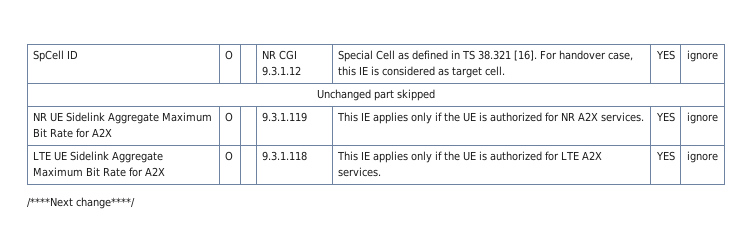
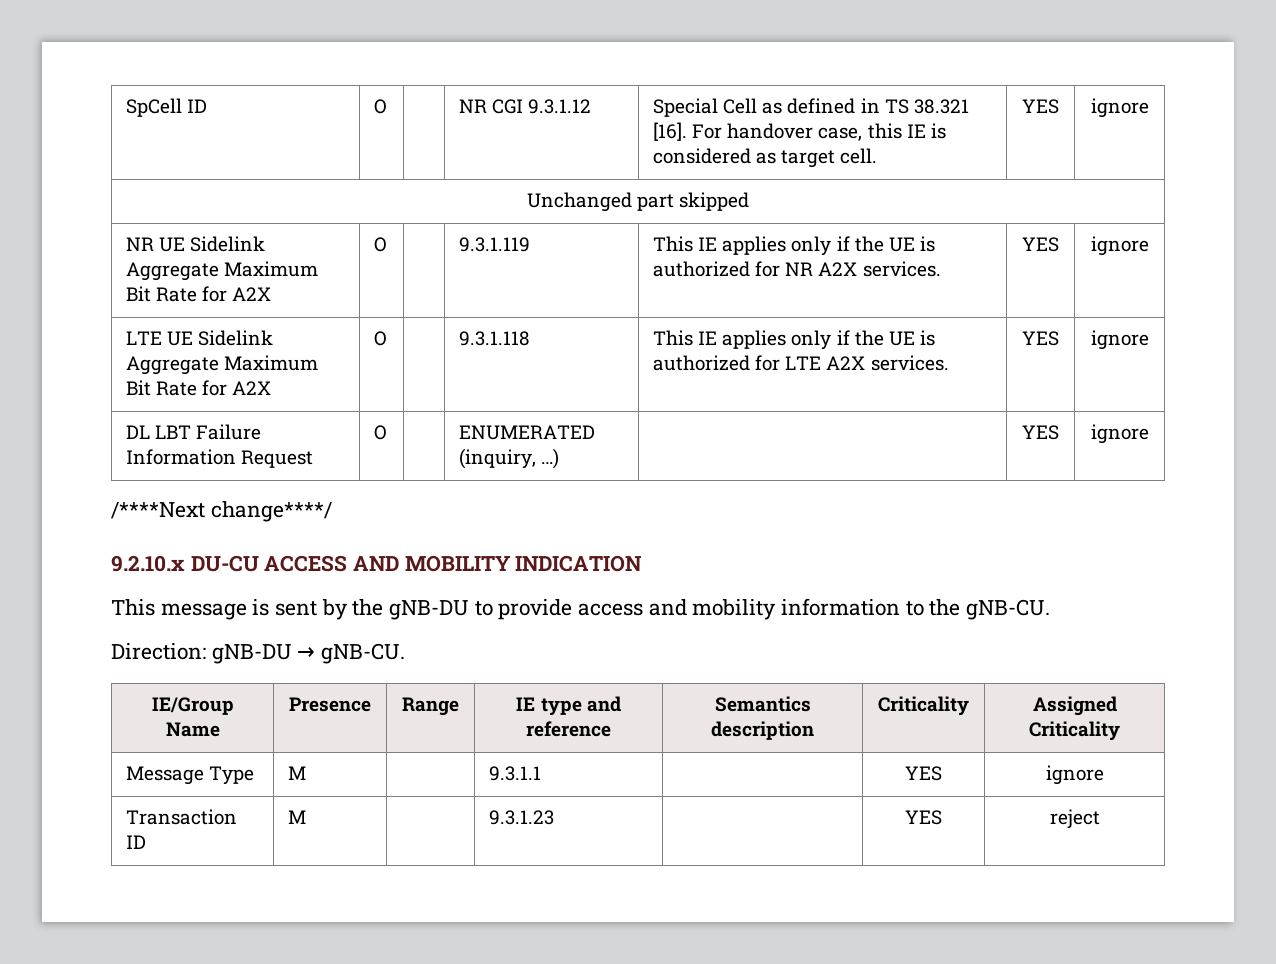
[27,197,135,209] // /****Next change****/ -> [126,424,262,440] [126,449,314,468] [374,425,388,440] [459,425,596,440] [459,448,560,469] [1022,425,1059,440] [1090,424,1149,444] [111,501,332,522] [111,555,643,572] [111,598,1051,620] [111,643,406,664] [151,697,234,715] [165,722,220,737] [289,697,371,712] [402,697,459,716] [516,696,621,716] [526,721,611,737] [714,696,811,712] [711,721,814,740] [878,696,969,716] [1032,696,1117,716] [1029,721,1120,741] [126,766,255,785] [288,766,307,780] [489,766,542,781] [905,766,942,781] [1045,765,1104,785] [126,809,238,825] [126,835,147,849] [288,810,307,824] [489,810,555,825] [905,810,942,825] [1049,809,1100,829] // DL LBT Failure Information Request | O | | ENUMERATED (inquiry, …) | | YES | ignore // /****Next change****/ // 9.2.10.x DU-CU ACCESS AND MOBILITY INDICATION // This message is sent by the gNB-DU to provide access and mobility information to the gNB-CU. // Direction: gNB-DU → gNB-CU. // IE/Group Name | Presence | Range | IE type and reference | Semantics description | Criticality | Assigned Criticality // Message Type | M | | 9.3.1.1 | | YES | ignore // Transaction ID | M | | 9.3.1.23 | | YES | reject

